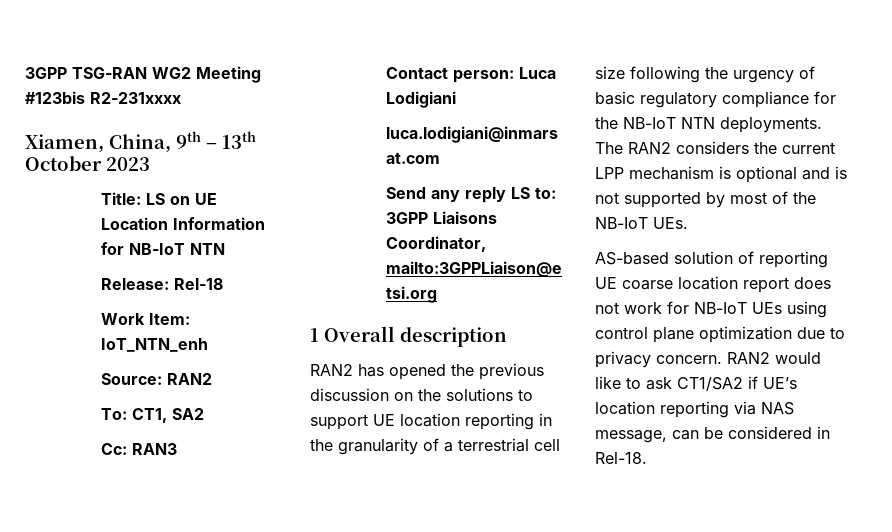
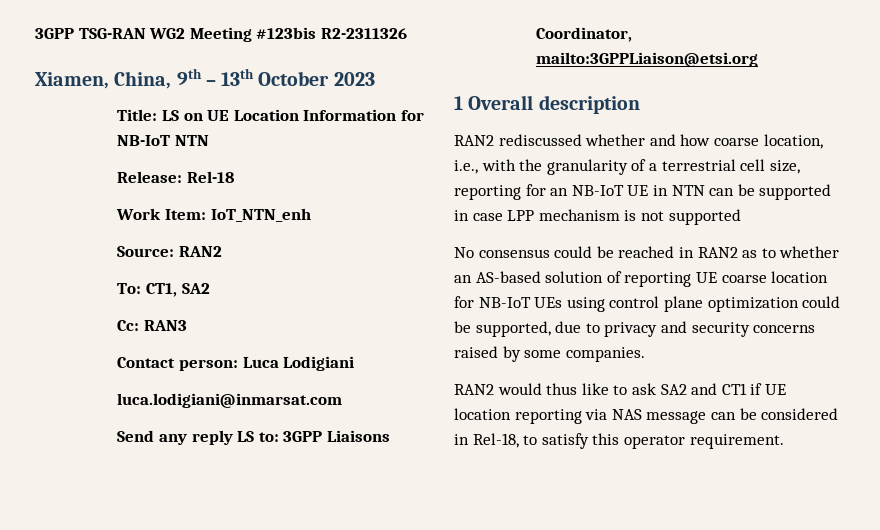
[90,92,181,104] R2-231xxxx -> [320,28,407,39] R2-2311326
[358,363,544,380] [310,388,533,401] [310,413,552,430] has opened the previous discussion on the solutions to support UE location reporting in -> [498,134,823,149] [454,159,516,174] rediscussed whether and how coarse location, i.e., with
[595,66,815,83] [595,91,836,108] [595,117,822,133] [595,141,835,154] [595,166,847,183] [595,191,816,208] [595,217,688,229] size following the urgency of basic regulatory compliance for the NB-IoT NTN deployments. The RAN2 considers the current LPP mechanism is optional and is not supported by most of the NB-IoT UEs. // -> [769,160,800,174] [454,184,832,200] [454,209,741,225] [454,246,840,258] [454,275,472,283] size, reporting for an NB-IoT UE in NTN can be supported in case LPP mechanism is not supported // No consensus could be reached in RAN2 as to whether an
[743,277,831,293] [595,302,662,314] report does not work -> (829, 277) none
[797,327,845,339] [595,351,722,368] due to privacy concern. -> [802,296,841,308] [454,321,816,337] [454,346,645,362] could be supported, due to privacy and security concerns raised by some companies. //
(821, 358) none -> [546,383,578,395] thus
[677,376,797,391] CT1/SA2 if UE’s -> [660,383,786,395] SA2 and CT1 if UE
[595,430,667,443] message, -> [646,411,707,424] message
[595,452,647,464] Rel-18. -> [472,433,784,449] Rel-18, to satisfy this operator requirement.

